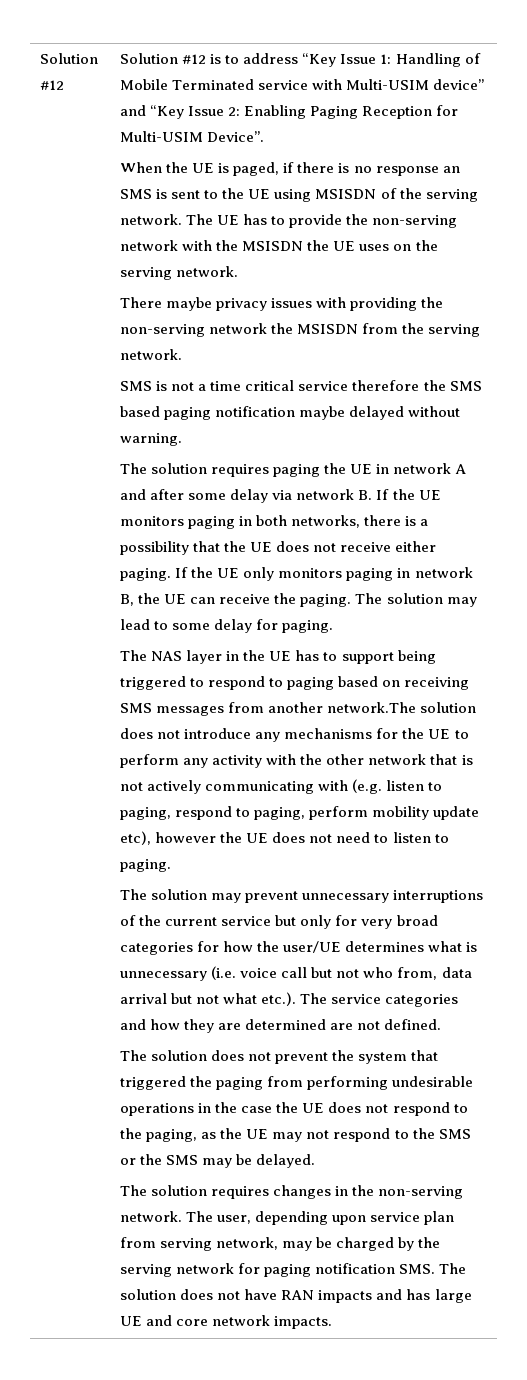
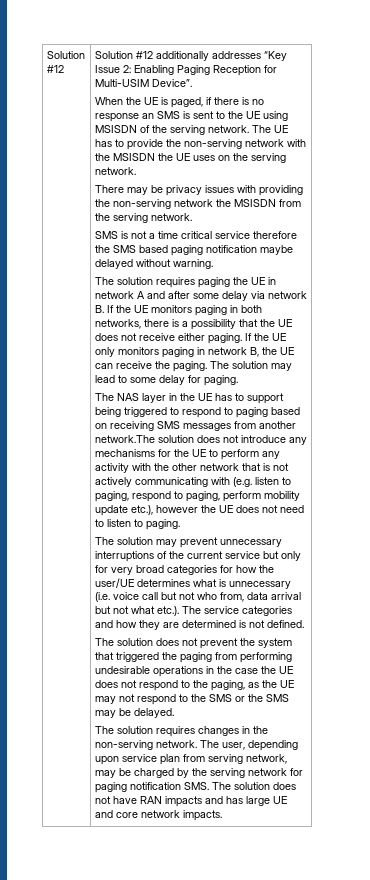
[210,53,481,67] [120,79,485,90] [120,105,147,116] is to address “Key Issue 1: Handling of Mobile Terminated service with Multi-USIM device” and -> [155,51,261,61] additionally addresses
[166,297,213,311] maybe -> [126,185,163,195] may be
[120,831,152,845] etc), -> [130,505,153,515] etc.),
[330,1023,354,1030] are -> [238,620,246,628] is

